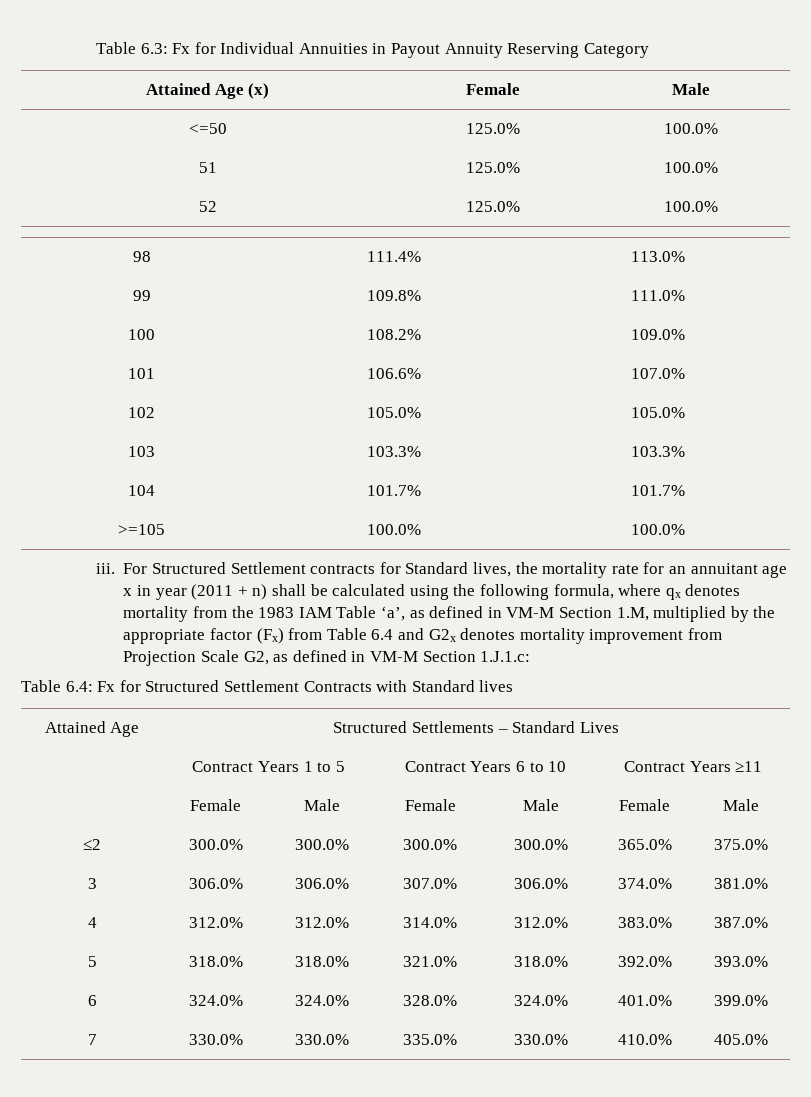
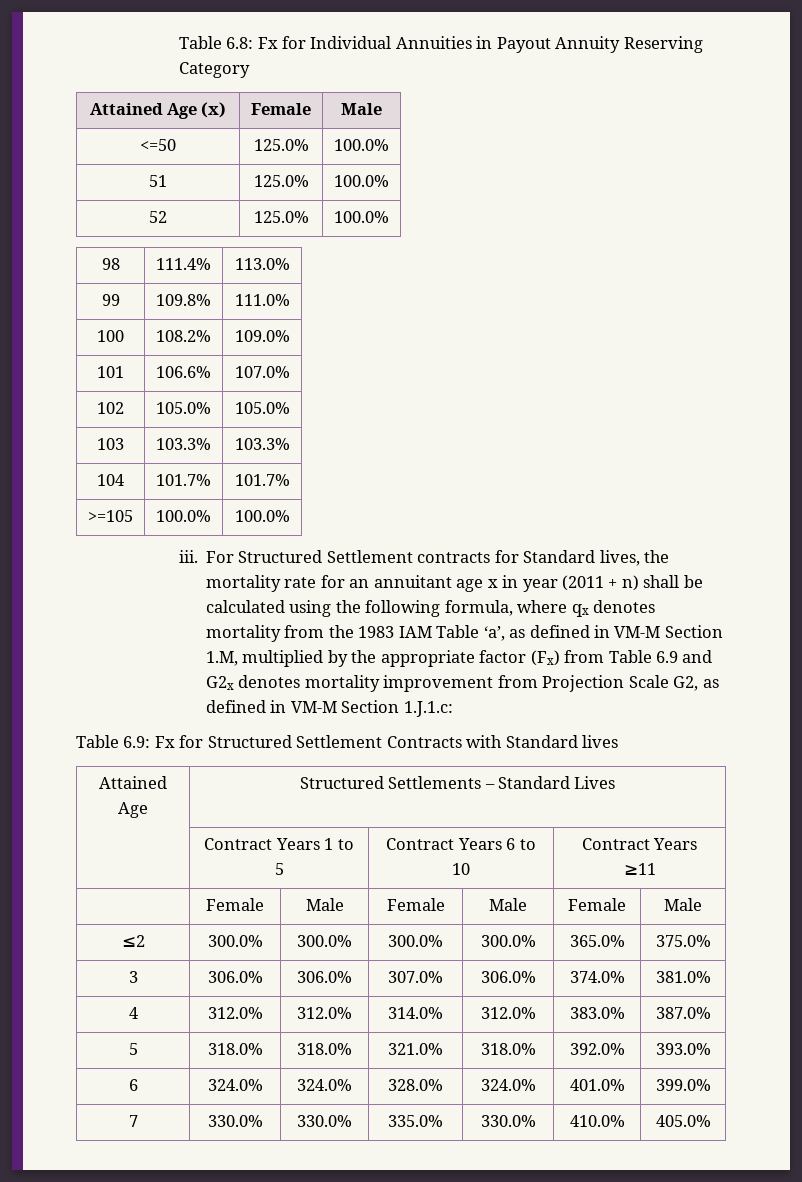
[95,42,168,54] Table 6.3: -> [178,36,254,49] Table 6.8:
[371,629,394,640] 6.4 -> [655,651,678,663] 6.9
[65,681,93,692] 6.4: -> [123,736,151,748] 6.9:

